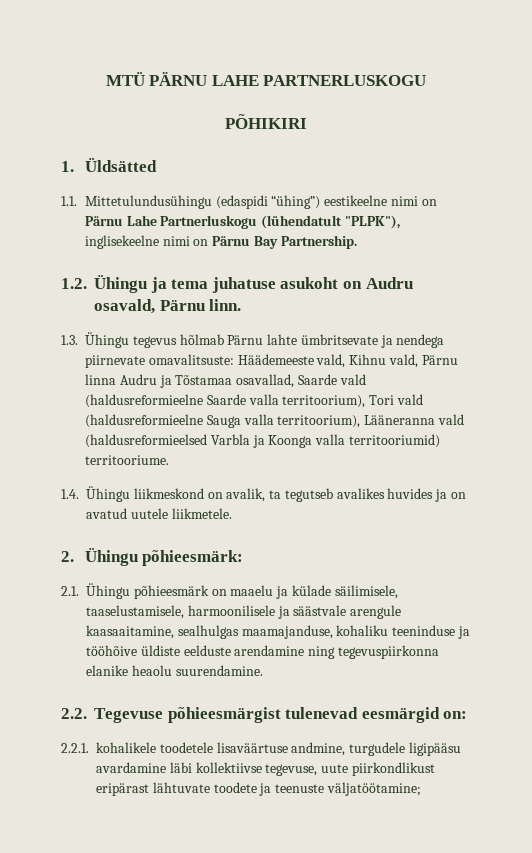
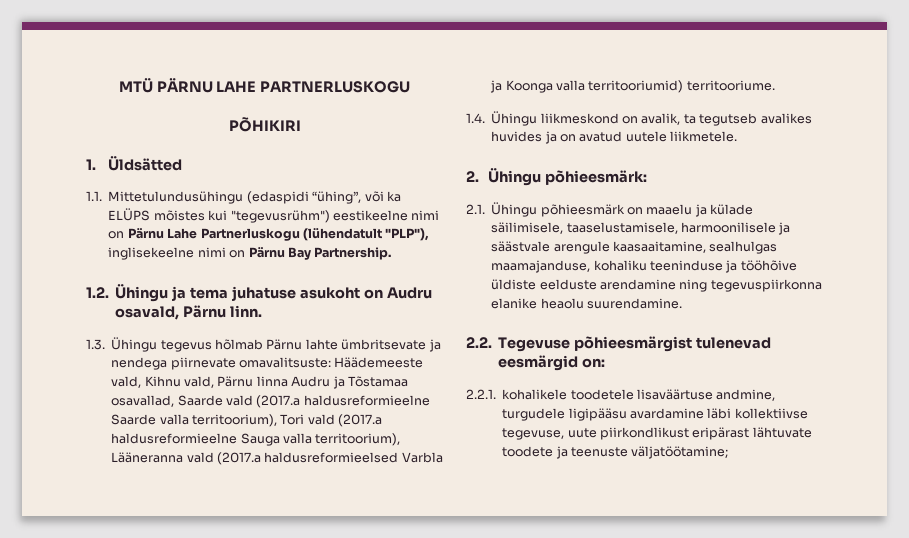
[271,195,321,209] “ühing”) -> [312,191,401,204] [108,208,330,223] “ühing”, või ka ELÜPS mõistes kui "tegevusrühm")
[344,215,400,229] "PLPK"), -> [385,228,430,241] "PLP"),
[85,394,203,408] (haldusreformieelne -> [256,395,430,408] (2017.a haldusreformieelne
[85,414,203,428] (haldusreformieelne -> [338,414,383,427] [111,433,238,444] (2017.a haldusreformieelne
[85,434,207,448] (haldusreformieelsed -> [217,452,399,465] (2017.a haldusreformieelsed

